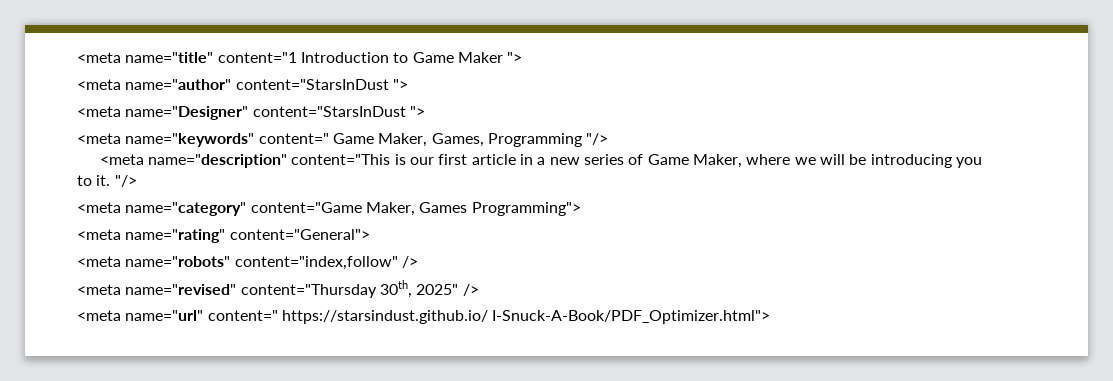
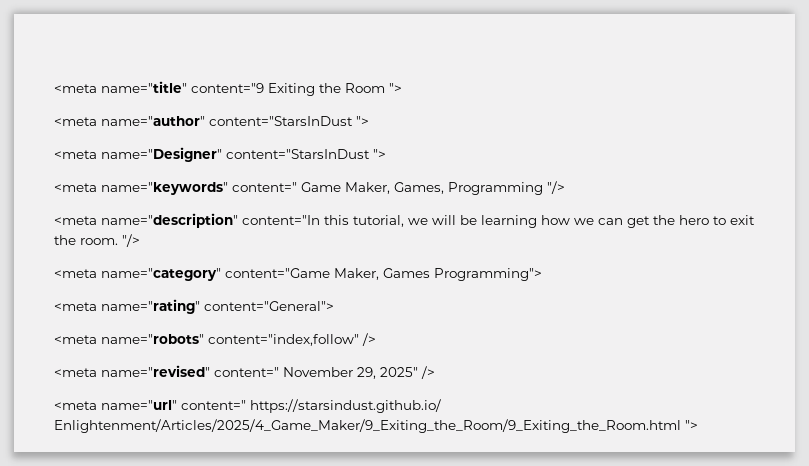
[217,52,503,63] content="1 Introduction to Game Maker -> [191,83,385,96] content="9 Exiting the Room
[291,154,982,168] [77,175,111,186] content="This is our first article in a new series of Game Maker, where we will be introducing you to it. -> [242,215,755,228] [54,235,118,245] content="In this tutorial, we will be learning how we can get the hero to exit the room.
[240,280,412,298] content="Thursday 30th, -> [214,367,376,379] content=" November 29,
[492,310,771,324] I-Snuck-A-Book/PDF_Optimizer.html"> -> [54,419,698,433] Enlightenment/Articles/2025/4_Game_Maker/9_Exiting_the_Room/9_Exiting_the_Room.html ">

